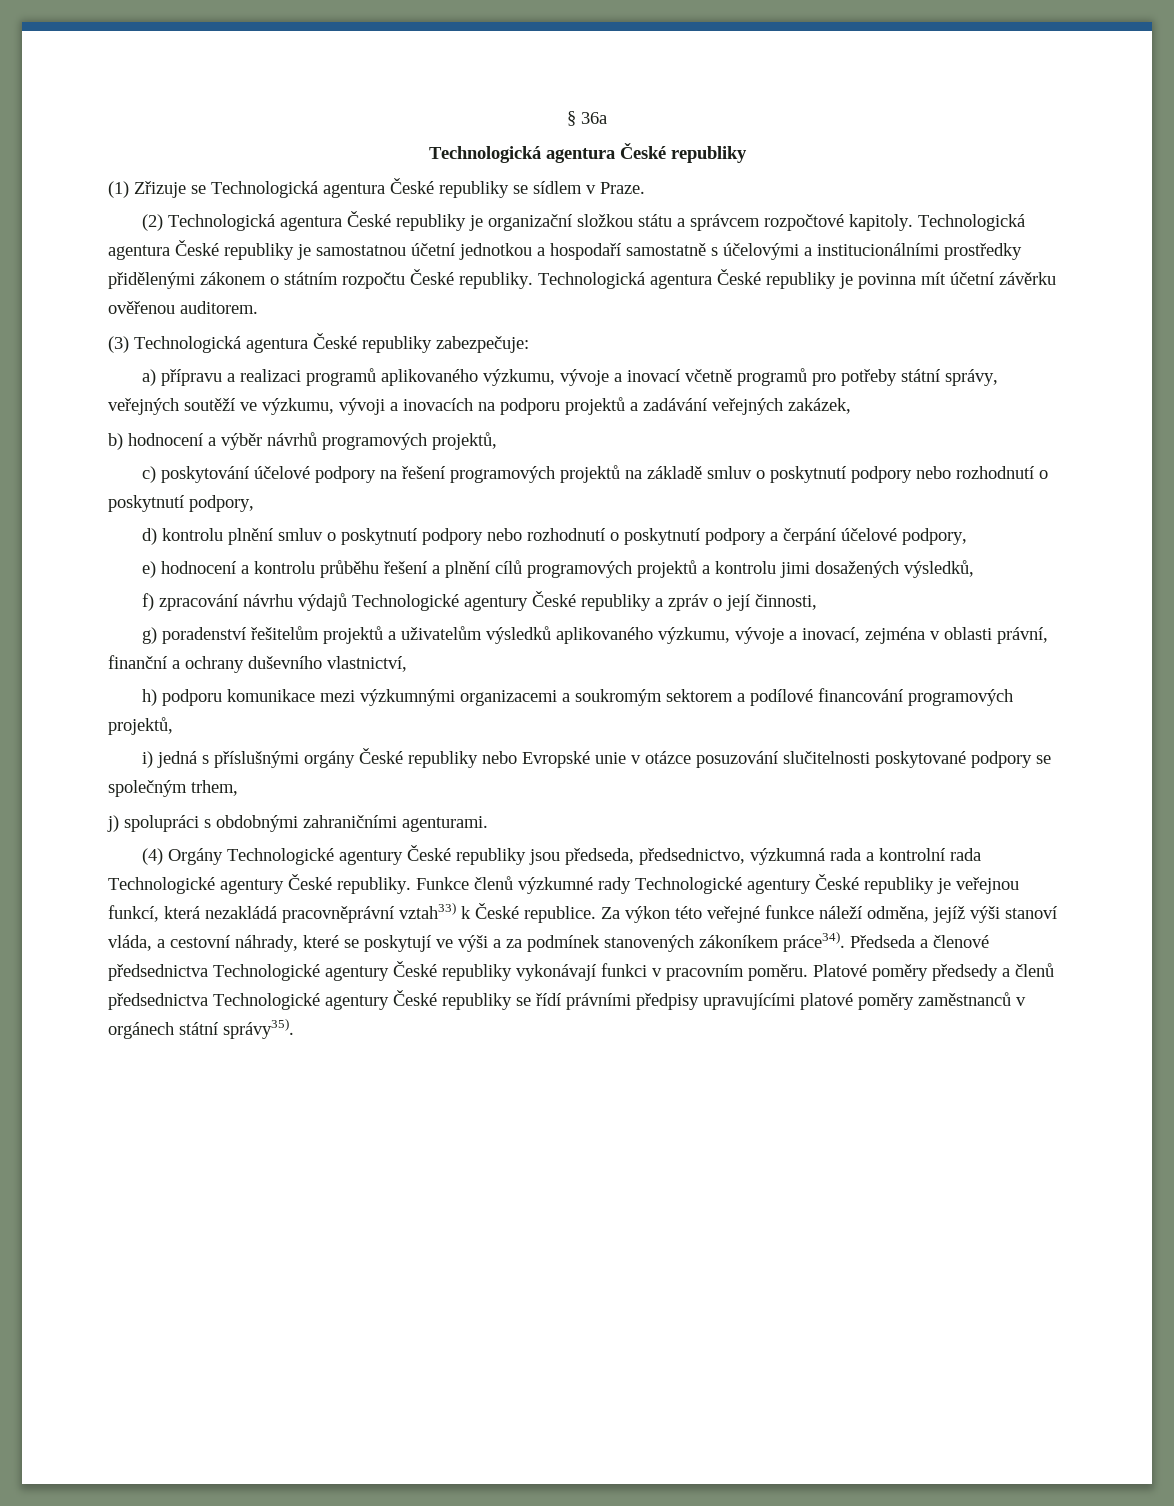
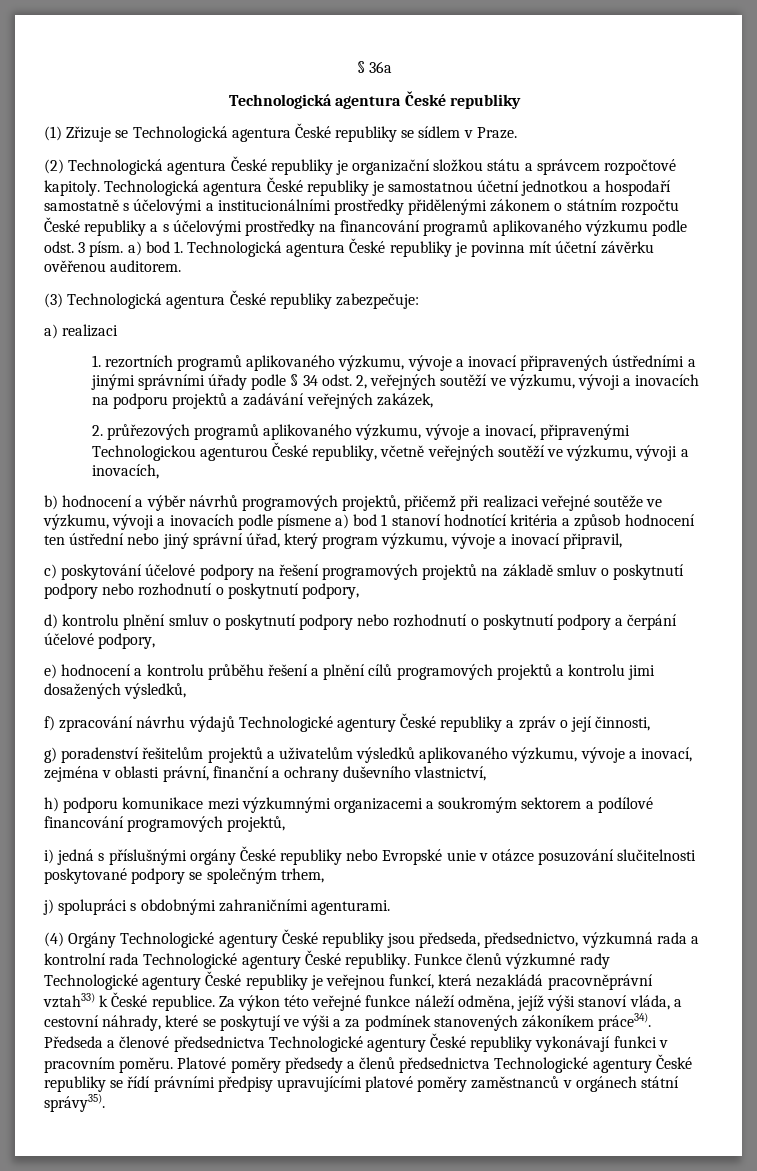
[459,272,533,289] republiky. -> [84,220,688,236] [44,241,183,257] republiky a s účelovými prostředky na financování programů aplikovaného výzkumu podle odst. 3 písm. a) bod 1.
[160,369,301,386] přípravu a realizaci -> [62,324,119,337] [91,355,173,368] realizaci // 1. rezortních
[684,368,998,386] včetně programů pro potřeby státní správy, -> [520,355,696,371] [90,374,367,390] připravených ústředními a jinými správními úřady podle § 34 odst. 2,
(851, 406) none -> [91,424,631,440] [91,442,689,461] [91,464,159,479] // 2. průřezových programů aplikovaného výzkumu, vývoje a inovací, připravenými Technologickou agenturou České republiky, včetně veřejných soutěží ve výzkumu, vývoji a inovacích,
(497, 441) none -> [404,495,663,511] [43,514,695,530] [44,533,623,549] přičemž při realizaci veřejné soutěže ve výzkumu, vývoji a inovacích podle písmene a) bod 1 stanoví hodnotící kritéria a způsob hodnocení ten ústřední nebo jiný správní úřad, který program výzkumu, vývoje a inovací připravil,

